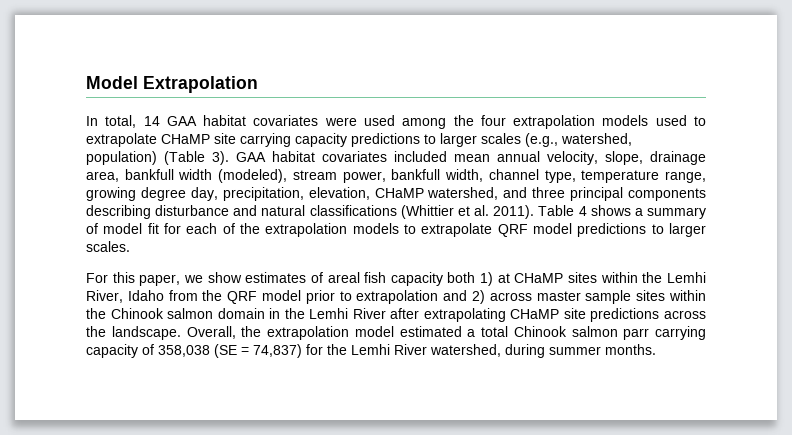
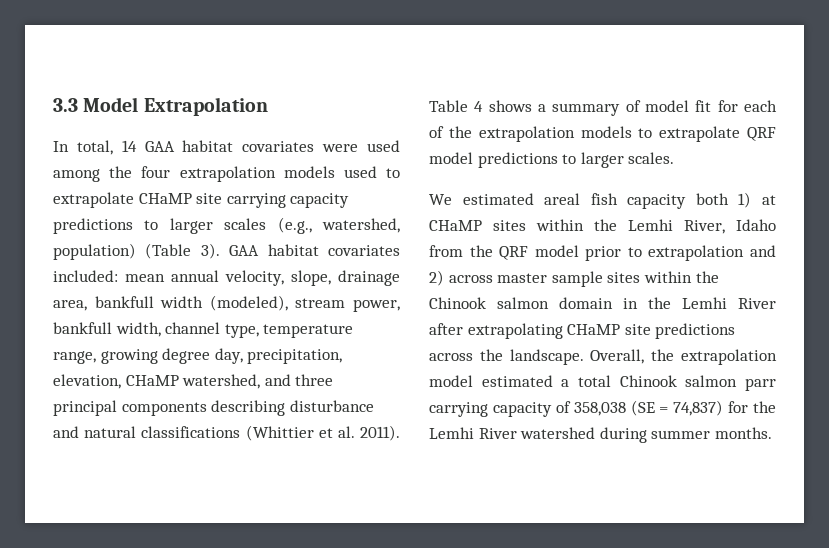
(86, 82) none -> [53,98,78,112] 3.3
[394,151,447,162] included -> [53,270,118,282] included:
[86,272,323,286] For this paper, we show estimates of -> [429,193,534,205] We estimated
[430,344,501,357] watershed, -> [520,427,596,439] watershed

